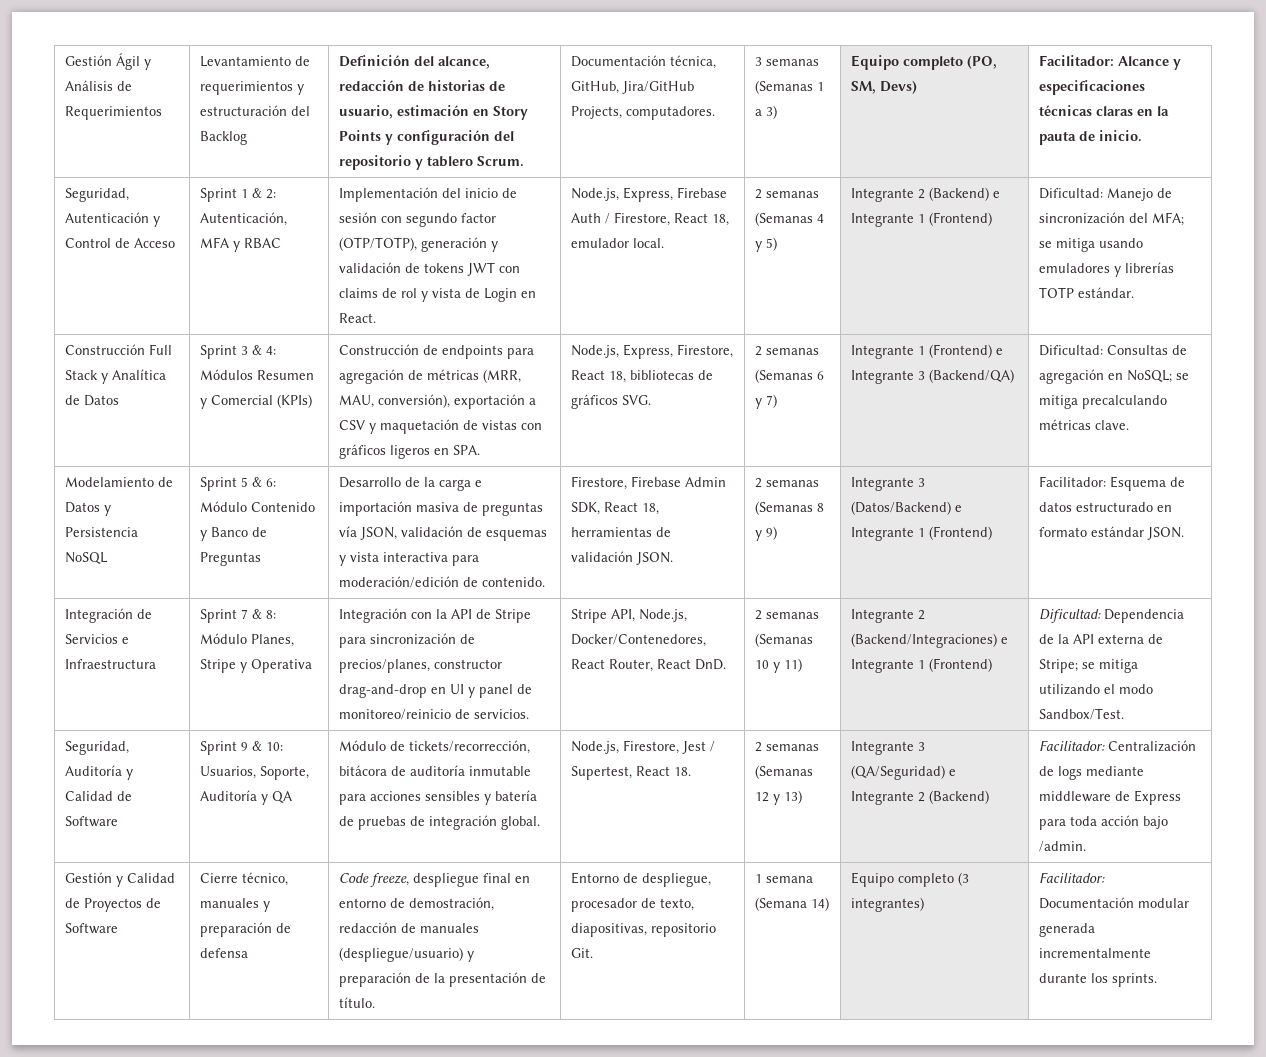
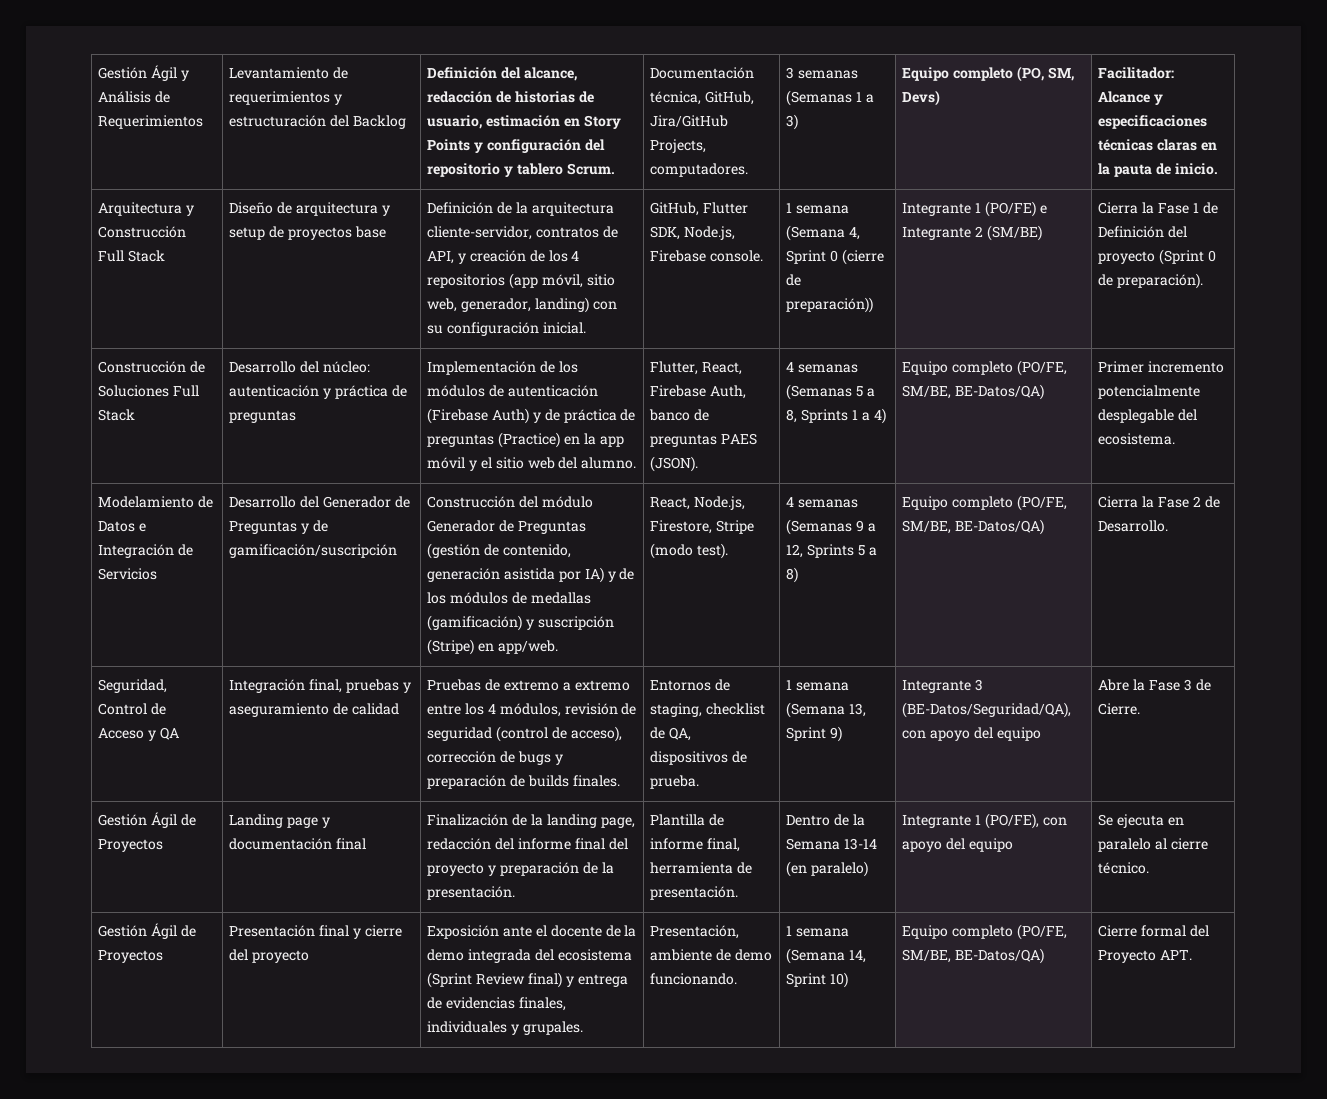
[65,188,130,202] [65,212,161,227] [65,238,176,248] [200,188,277,202] [200,212,288,226] [200,237,282,252] [339,187,518,202] [339,212,497,227] [339,237,499,252] [339,262,521,276] [339,288,537,302] [339,313,377,323] [571,187,728,202] [571,212,730,226] [571,238,665,248] [755,189,820,199] [755,212,825,226] [755,237,778,252] [851,187,1001,202] [851,212,993,227] [1039,188,1173,201] [1039,212,1185,226] [1039,238,1144,252] [1039,262,1175,277] [1039,287,1135,298] [65,344,173,355] [65,369,167,384] [65,395,120,406] [200,345,277,359] [200,369,315,380] [200,394,313,409] [339,344,535,359] [339,369,522,384] [339,394,537,409] [339,419,543,434] [339,444,481,459] [571,344,734,359] [571,370,714,383] [571,394,652,409] [755,346,820,356] [755,369,825,383] [755,394,778,409] [851,344,1004,359] [851,369,1015,384] [1039,345,1188,356] [1039,369,1190,384] [1039,395,1168,409] [1039,419,1130,430] [65,477,174,487] [65,502,112,516] [65,527,139,537] [65,552,108,564] [200,477,277,491] [200,501,316,512] [200,527,268,541] [200,552,262,566] [339,477,483,491] [339,501,544,516] [339,526,548,541] [339,552,480,566] [339,576,546,588] [571,476,727,490] [571,502,660,515] [571,527,672,537] [571,551,674,565] [755,478,820,488] [755,501,825,515] [755,526,778,541] [851,477,926,491] [851,501,963,515] [851,526,993,541] [1039,476,1186,491] [1039,502,1173,512] [1039,526,1185,540] [65,608,153,623] [65,634,130,644] [65,659,157,669] [200,609,277,623] [200,633,295,647] [200,659,313,673] [339,608,532,623] [339,633,476,648] [339,659,503,673] [339,684,533,698] [339,709,530,720] [571,609,688,623] [571,634,707,647] [571,659,727,672] [755,610,820,620] [755,633,814,647] [755,658,803,673] [851,609,926,623] [851,633,1009,648] [851,658,993,673] [1039,609,1185,623] [1039,634,1164,644] [1039,659,1139,673] [1039,684,1154,695] [1039,708,1125,720] [65,741,130,755] [65,765,134,780] [65,791,133,801] [65,816,119,827] [200,741,284,755] [200,766,310,780] [200,790,293,805] [339,740,531,754] [339,765,532,776] [339,790,538,805] [339,815,541,830] [571,740,716,754] [571,766,692,780] [755,742,820,752] [755,765,814,779] [755,790,803,805] [851,741,926,755] [851,765,957,780] [851,790,990,805] [1039,740,1197,752] [1039,766,1145,780] [1039,790,1182,805] [1039,815,1169,830] [1039,841,1087,852] [65,872,176,887] [65,898,162,912] [65,923,119,934] [200,872,289,886] [200,898,271,912] [200,922,292,937] [200,948,249,958] [339,873,531,887] [339,897,495,911] [339,922,480,933] [339,947,475,962] [339,972,547,987] [339,997,376,1008] [571,872,712,887] [571,898,695,912] [571,923,717,937] [571,948,594,958] [755,874,814,883] [755,897,830,911] [851,872,970,887] [851,897,925,912] [1039,872,1106,883] [1039,897,1190,909] [1039,923,1096,937] [1039,948,1152,958] [1039,973,1158,987] Seguridad, Autenticación y Control de Acceso | Sprint 1 & 2: Autenticación, MFA y RBAC | Implementación del inicio de sesión con segundo factor (OTP/TOTP), generación y validación de tokens JWT con claims de rol y vista de Login en React. | Node.js, Express, Firebase Auth / Firestore, React 18, emulador local. | 2 semanas (Semanas 4 y 5) | Integrante 2 (Backend) e Integrante 1 (Frontend) | Dificultad: Manejo de sincronización del MFA; se mitiga usando emuladores y librerías TOTP estándar. // Construcción Full Stack y Analítica de Datos | Sprint 3 & 4: Módulos Resumen y Comercial (KPIs) | Construcción de endpoints para agregación de métricas (MRR, MAU, conversión), exportación a CSV y maquetación de vistas con gráficos ligeros en SPA. | Node.js, Express, Firestore, React 18, bibliotecas de gráficos SVG. | 2 semanas (Semanas 6 y 7) | Integrante 1 (Frontend) e Integrante 3 (Backend/QA) | Dificultad: Consultas de agregación en NoSQL; se mitiga precalculando métricas clave. // Modelamiento de Datos y Persistencia NoSQL | Sprint 5 & 6: Módulo Contenido y Banco de Preguntas | Desarrollo de la carga e importación masiva de preguntas vía JSON, validación de esquemas y vista interactiva para moderación/edición de contenido. | Firestore, Firebase Admin SDK, React 18, herramientas de validación JSON. | 2 semanas (Semanas 8 y 9) | Integrante 3 (Datos/Backend) e Integrante 1 (Frontend) | Facilitador: Esquema de datos estructurado en formato estándar JSON. // Integración de Servicios e Infraestructura | Sprint 7 & 8: Módulo Planes, Stripe y Operativa | Integración con la API de Stripe para sincronización de precios/planes, constructor drag-and-drop en UI y panel de monitoreo/reinicio de servicios. | Stripe API, Node.js, Docker/Contenedores, React Router, React DnD. | 2 semanas (Semanas 10 y 11) | Integrante 2 (Backend/Integraciones) e Integrante 1 (Frontend) | Dificultad: Dependencia de la API externa de Stripe; se mitiga utilizando el modo Sandbox/Test. // Seguridad, Auditoría y Calidad de Software | Sprint 9 & 10: Usuarios, Soporte, Auditoría y QA | Módulo de tickets/recorrección, bitácora de auditoría inmutable para acciones sensibles y batería de pruebas de integración global. | Node.js, Firestore, Jest / Supertest, React 18. | 2 semanas (Semanas 12 y 13) | Integrante 3 (QA/Seguridad) e Integrante 2 (Backend) | Facilitador: Centralización de logs mediante middleware de Express para toda acción bajo /admin. // Gestión y Calidad de Proyectos de Software | Cierre técnico, manuales y preparación de defensa | Code freeze, despliegue final en entorno de demostración, redacción de manuales (despliegue/usuario) y preparación de la presentación de título. | Entorno de despliegue, procesador de texto, diapositivas, repositorio Git. | 1 semana (Semana 14) | Equipo completo (3 integrantes) | Facilitador: Documentación modular generada incrementalmente durante los sprints. -> [98,202,195,216] [98,226,187,238] [98,250,166,262] [229,202,390,216] [229,226,386,240] [427,202,614,216] [427,226,619,240] [427,250,580,264] [427,273,615,289] [427,297,617,313] [427,322,587,336] [650,202,749,216] [650,226,736,240] [650,250,764,262] [786,203,850,214] [786,225,861,241] [786,249,885,265] [786,274,802,286] [786,297,874,313] [902,201,1047,217] [902,225,1043,241] [1098,202,1218,214] [1098,226,1188,238] [1098,249,1217,265] [1098,273,1204,289] [98,361,206,373] [98,385,200,397] [98,409,136,421] [229,361,371,373] [229,385,407,399] [229,410,297,423] [427,361,579,375] [427,385,599,397] [427,408,636,424] [427,432,624,448] [427,457,637,471] [650,361,743,375] [650,385,747,399] [649,409,710,421] [650,433,758,447] [650,456,699,472] [786,362,859,373] [786,384,876,400] [786,408,886,424] [902,360,1068,376] [902,384,1045,400] [1098,361,1225,373] [1098,385,1201,399] [1098,409,1198,423] [1098,433,1176,445] [98,496,214,508] [98,521,147,532] [98,544,194,558] [98,568,158,580] [229,496,410,508] [229,520,329,534] [229,544,398,558] [427,496,594,508] [427,520,587,534] [427,543,572,559] [427,567,635,583] [427,592,591,604] [427,615,615,631] [427,639,559,655] [650,496,746,510] [650,520,755,534] [650,543,729,559] [786,497,859,508] [786,519,877,535] [786,544,877,558] [786,567,799,583] [902,495,1068,511] [902,519,1045,535] [1098,496,1220,508] [1098,520,1169,532] [98,679,168,693] [98,703,167,715] [98,727,180,741] [229,679,411,693] [229,703,400,717] [427,679,630,691] [427,703,637,717] [427,726,622,742] [427,751,563,765] [427,775,620,789] [650,679,731,691] [650,703,766,717] [650,727,692,741] [650,751,748,765] [650,775,700,789] [786,680,850,691] [786,702,867,718] [786,726,843,742] [902,679,984,693] [902,702,1072,718] [902,727,1041,741] [1098,679,1211,691] [1098,703,1141,715] [98,812,197,828] [98,839,164,852] [229,814,331,828] [229,838,367,850] [427,814,635,828] [427,838,628,850] [427,862,614,876] [427,886,516,900] [650,814,725,826] [650,838,741,852] [650,862,753,874] [650,886,739,900] [786,814,866,826] [786,838,878,850] [786,861,869,877] [902,813,1067,829] [902,838,1014,852] [1098,814,1185,828] [1098,838,1209,852] [1098,862,1150,874] [98,923,197,939] [98,950,164,963] [229,925,402,939] [229,949,310,963] [427,925,637,939] [427,949,632,963] [427,972,628,988] [427,997,567,1011] [427,1021,584,1035] [650,925,740,939] [650,949,773,961] [650,973,738,985] [786,926,850,937] [786,948,867,964] [786,972,849,988] [902,924,1068,940] [902,948,1045,964] [1098,925,1210,937] [1098,950,1193,963] Arquitectura y Construcción Full Stack | Diseño de arquitectura y setup de proyectos base | Definición de la arquitectura cliente-servidor, contratos de API, y creación de los 4 repositorios (app móvil, sitio web, generador, landing) con su configuración inicial. | GitHub, Flutter SDK, Node.js, Firebase console. | 1 semana (Semana 4, Sprint 0 (cierre de preparación)) | Integrante 1 (PO/FE) e Integrante 2 (SM/BE) | Cierra la Fase 1 de Definición del proyecto (Sprint 0 de preparación). // Construcción de Soluciones Full Stack | Desarrollo del núcleo: autenticación y práctica de preguntas | Implementación de los módulos de autenticación (Firebase Auth) y de práctica de preguntas (Practice) en la app móvil y el sitio web del alumno. | Flutter, React, Firebase Auth, banco de preguntas PAES (JSON). | 4 semanas (Semanas 5 a 8, Sprints 1 a 4) | Equipo completo (PO/FE, SM/BE, BE-Datos/QA) | Primer incremento potencialmente desplegable del ecosistema. // Modelamiento de Datos e Integración de Servicios | Desarrollo del Generador de Preguntas y de gamificación/suscripción | Construcción del módulo Generador de Preguntas (gestión de contenido, generación asistida por IA) y de los módulos de medallas (gamificación) y suscripción (Stripe) en app/web. | React, Node.js, Firestore, Stripe (modo test). | 4 semanas (Semanas 9 a 12, Sprints 5 a 8) | Equipo completo (PO/FE, SM/BE, BE-Datos/QA) | Cierra la Fase 2 de Desarrollo. // Seguridad, Control de Acceso y QA | Integración final, pruebas y aseguramiento de calidad | Pruebas de extremo a extremo entre los 4 módulos, revisión de seguridad (control de acceso), corrección de bugs y preparación de builds finales. | Entornos de staging, checklist de QA, dispositivos de prueba. | 1 semana (Semana 13, Sprint 9) | Integrante 3 (BE-Datos/Seguridad/QA), con apoyo del equipo | Abre la Fase 3 de Cierre. // Gestión Ágil de Proyectos | Landing page y documentación final | Finalización de la landing page, redacción del informe final del proyecto y preparación de la presentación. | Plantilla de informe final, herramienta de presentación. | Dentro de la Semana 13-14 (en paralelo) | Integrante 1 (PO/FE), con apoyo del equipo | Se ejecuta en paralelo al cierre técnico. // Gestión Ágil de Proyectos | Presentación final y cierre del proyecto | Exposición ante el docente de la demo integrada del ecosistema (Sprint Review final) y entrega de evidencias finales, individuales y grupales. | Presentación, ambiente de demo funcionando. | 1 semana (Semana 14, Sprint 10) | Equipo completo (PO/FE, SM/BE, BE-Datos/QA) | Cierre formal del Proyecto APT.

